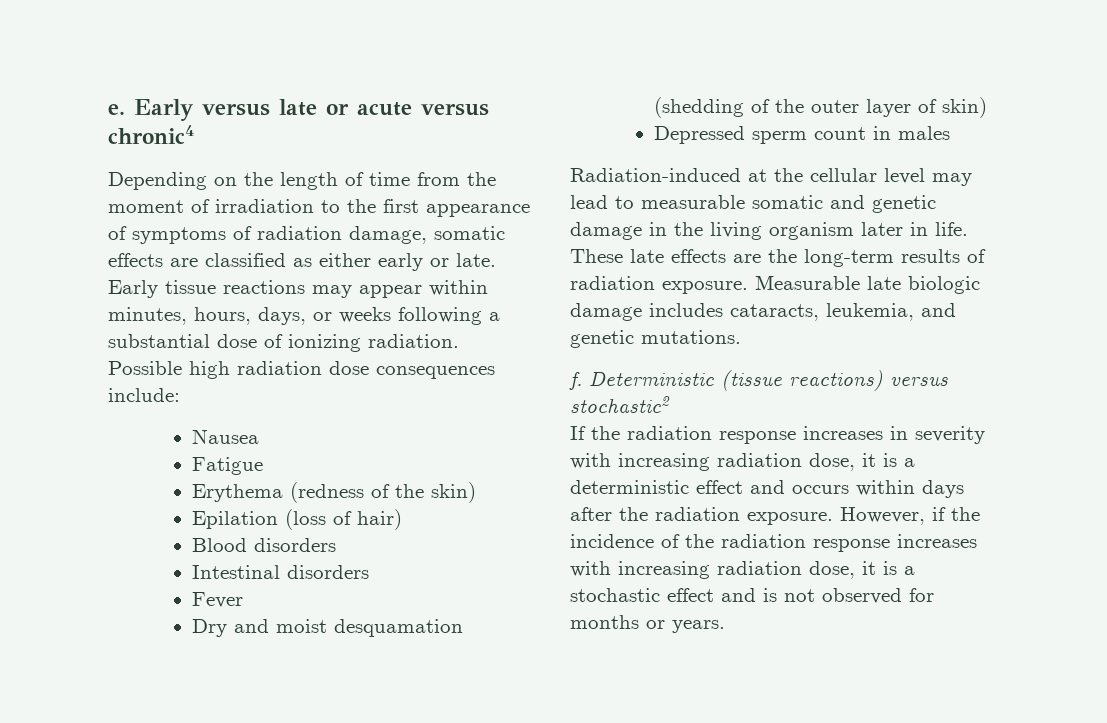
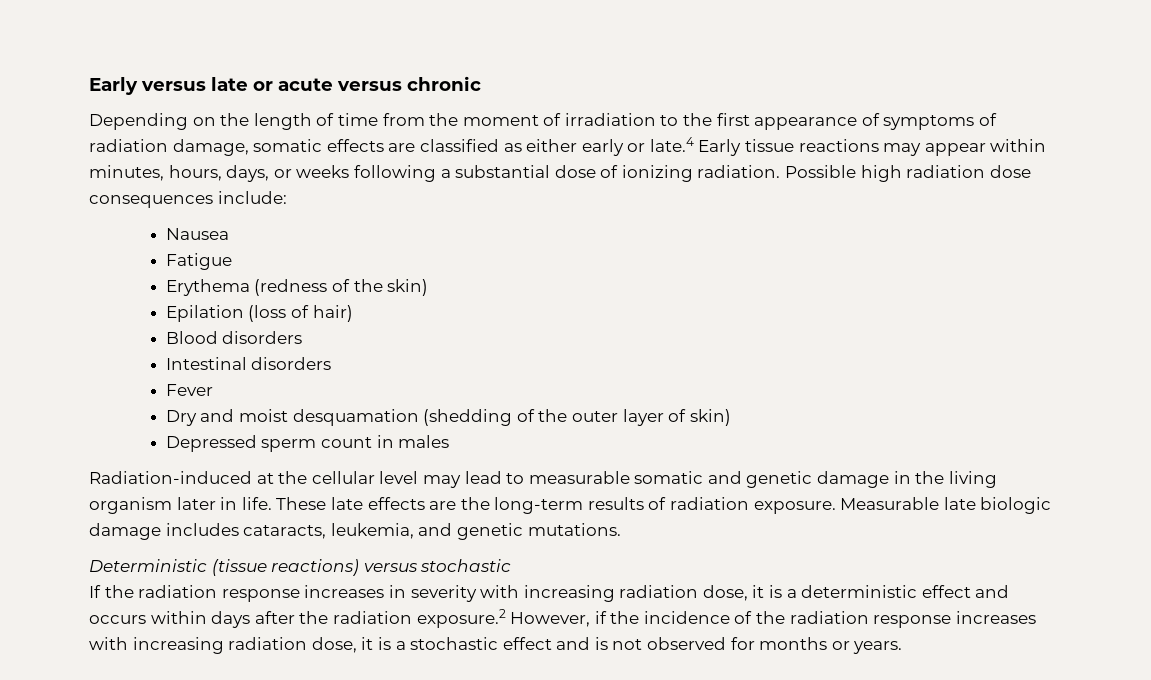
[108,104,125,115] e. -> (89, 86) none
[108,125,194,144] chronic4 -> [407,76,481,91] chronic
[456,253,496,267] late. -> [649,137,694,152] late.4
[569,372,582,390] f. -> (621, 529) none
[570,396,670,413] stochastic2 -> [420,559,512,572] stochastic
[747,512,833,525] exposure. -> [416,609,506,628] exposure.2

